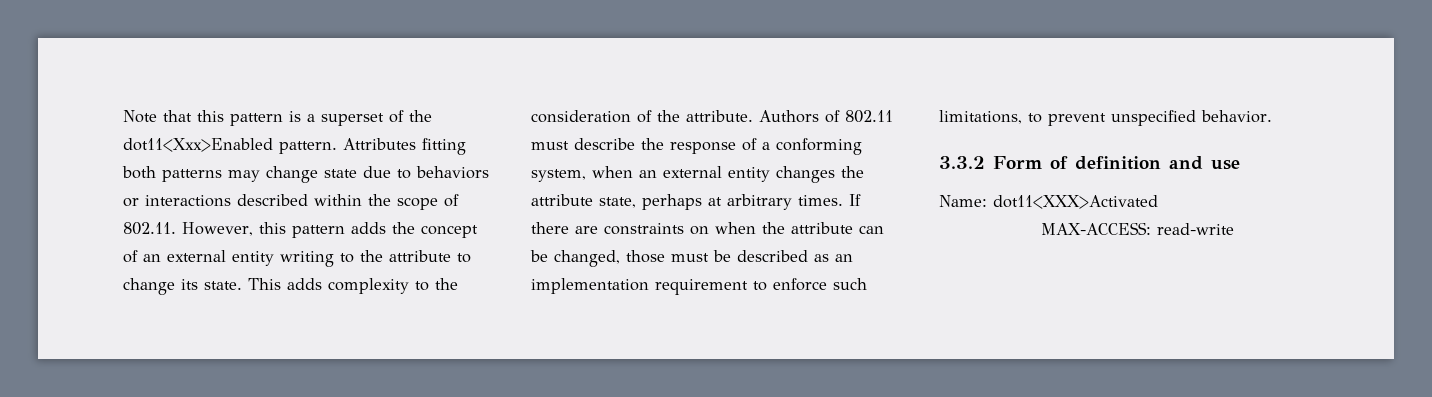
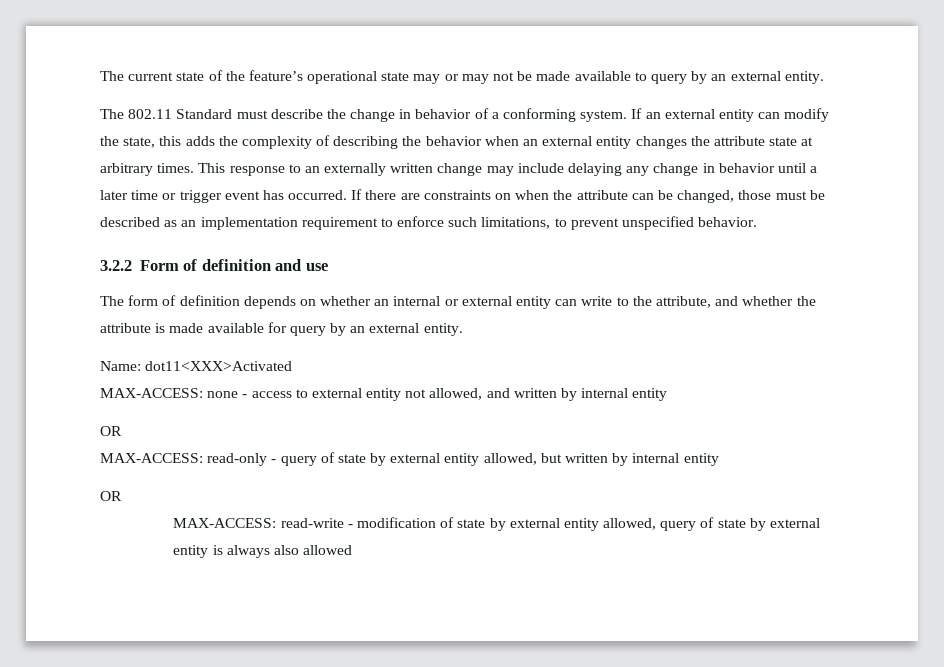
[123,110,432,126] [123,138,466,155] [122,166,489,183] [123,194,459,210] [123,222,478,238] [123,250,471,267] [123,278,458,295] [531,110,893,123] [531,138,862,155] [531,169,586,182] Note that this pattern is a superset of the dot11<Xxx>Enabled pattern. Attributes fitting both patterns may change state due to behaviors or interactions described within the scope of 802.11. However, this pattern adds the concept of an external entity writing to the attribute to change its state. This adds complexity to the consideration of the attribute. Authors of 802.11 must describe the response of a conforming system, -> [100,70,824,84] [100,108,830,122] [100,135,482,149] The current state of the feature’s operational state may or may not be made available to query by an external entity. // The 802.11 Standard must describe the change in behavior of a conforming system. If an external entity can modify the state, this adds the complexity of describing the behavior
[599,194,702,210] state, perhaps -> [769,137,798,146] state
(843, 200) none -> [198,163,818,176] [100,190,348,203] This response to an externally written change may include delaying any change in behavior until a later time or trigger event has occurred.
[939,156,985,169] 3.3.2 -> [100,260,132,271] 3.2.2
[939,195,1158,209] [1040,222,1234,235] Name: dot11<XXX>Activated // MAX-ACCESS: read-write -> [100,295,816,309] [100,322,463,336] [100,361,293,371] [100,388,668,401] [100,426,122,436] [100,452,719,466] [100,491,122,501] [173,517,821,531] [173,545,353,558] The form of definition depends on whether an internal or external entity can write to the attribute, and whether the attribute is made available for query by an external entity. // Name: dot11<XXX>Activated // MAX-ACCESS: none - access to external entity not allowed, and written by internal entity // OR // MAX-ACCESS: read-only - query of state by external entity allowed, but written by internal entity // OR // MAX-ACCESS: read-write - modification of state by external entity allowed, query of state by external entity is always also allowed

